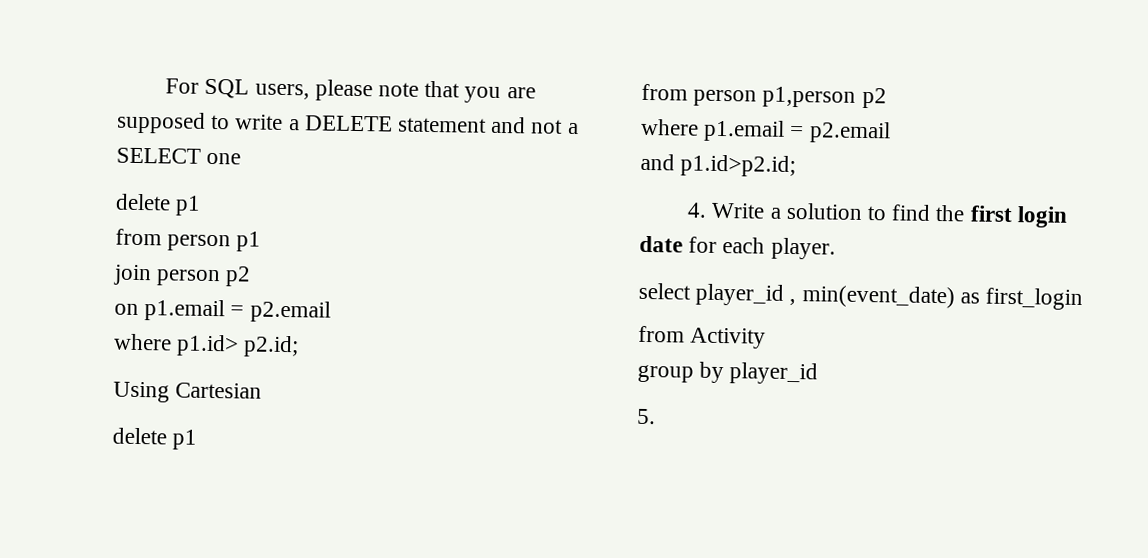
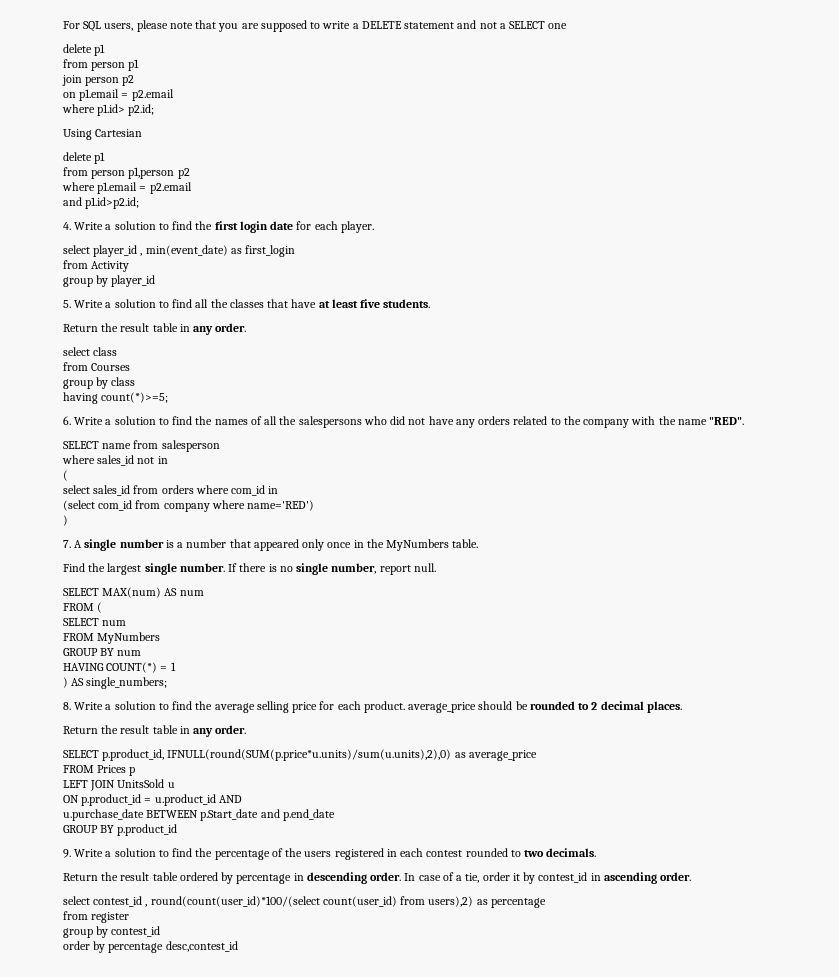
(656, 416) none -> [74,299,431,308] [63,323,247,335] [63,347,118,356] [63,362,131,371] [63,377,136,389] [63,392,169,404] [63,416,745,428] [63,440,220,452] [62,455,168,466] [63,470,68,481] [63,485,279,496] [63,500,315,512] [63,515,68,526] [63,539,479,551] [63,563,436,575] [63,587,204,598] [63,602,103,613] [63,618,127,626] [63,632,161,644] [63,648,142,656] [63,662,176,673] [63,677,168,689] [63,701,682,713] [63,725,247,737] [63,749,537,761] [63,765,136,776] [63,779,175,791] [63,794,242,806] [63,809,335,821] [63,824,178,836] [63,848,597,860] [63,872,692,884] [63,896,546,908] [63,911,130,923] [63,926,161,938] [63,941,238,953] Write a solution to find all the classes that have at least five students. // Return the result table in any order. // select class // from Courses // group by class // having count(*)>=5; // 6. Write a solution to find the names of all the salespersons who did not have any orders related to the company with the name "RED". // SELECT name from salesperson // where sales_id not in // ( // select sales_id from orders where com_id in // (select com_id from company where name='RED') // ) // 7. A single number is a number that appeared only once in the MyNumbers table. // Find the largest single number. If there is no single number, report null. // SELECT MAX(num) AS num // FROM ( // SELECT num // FROM MyNumbers // GROUP BY num // HAVING COUNT(*) = 1 // ) AS single_numbers; // 8. Write a solution to find the average selling price for each product. average_price should be rounded to 2 decimal places. // Return the result table in any order. // SELECT p.product_id, IFNULL(round(SUM(p.price*u.units)/sum(u.units),2),0) as average_price // FROM Prices p // LEFT JOIN UnitsSold u // ON p.product_id = u.product_id AND // u.purchase_date BETWEEN p.Start_date and p.end_date // GROUP BY p.product_id // 9. Write a solution to find the percentage of the users registered in each contest rounded to two decimals. // Return the result table ordered by percentage in descending order. In case of a tie, order it by contest_id in ascending order. // select contest_id , round(count(user_id)*100/(select count(user_id) from users),2) as percentage // from register // group by contest_id // order by percentage desc,contest_id

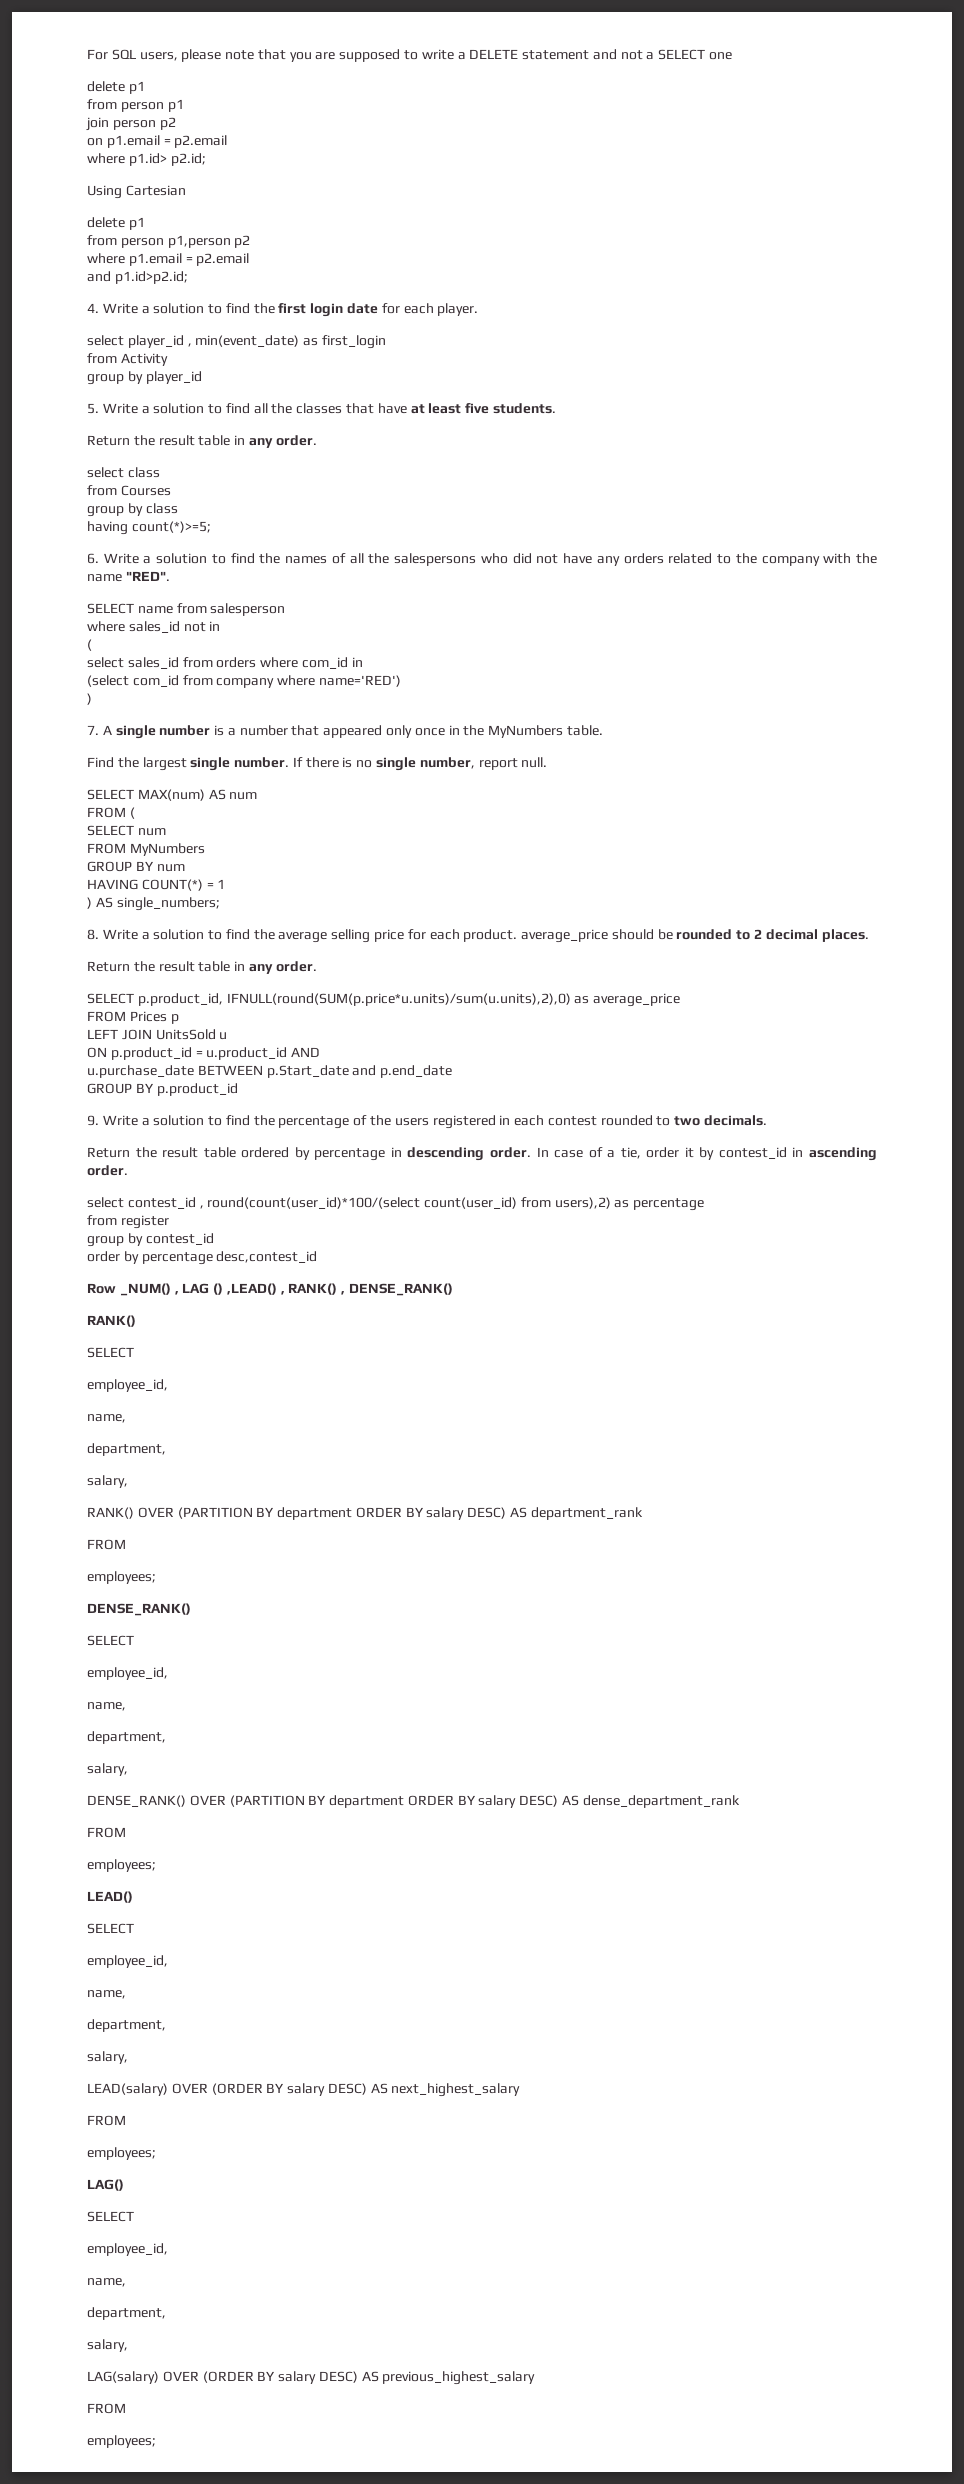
(238, 946) none -> [87,1283,454,1296] [87,1315,136,1327] [87,1347,134,1358] [87,1379,168,1392] [87,1414,126,1423] [87,1443,166,1456] [87,1475,128,1488] [87,1507,643,1520] [87,1539,126,1550] [87,1571,156,1584] [87,1603,191,1616] [87,1635,134,1646] [87,1667,168,1680] [87,1702,126,1711] [87,1731,166,1744] [87,1763,128,1776] [87,1795,740,1808] [87,1827,126,1838] [87,1859,156,1872] [87,1891,133,1903] [87,1923,134,1934] [87,1955,168,1968] [87,1990,126,1999] [87,2019,166,2032] [87,2051,128,2064] [87,2083,521,2097] [87,2115,126,2126] [87,2147,156,2160] [87,2179,124,2191] [87,2211,134,2222] [87,2243,168,2256] [87,2278,126,2287] [87,2307,166,2320] [87,2339,128,2352] [87,2371,536,2385] [87,2403,126,2414] [87,2435,156,2448] // Row _NUM() , LAG () ,LEAD() , RANK() , DENSE_RANK() // RANK() // SELECT // employee_id, // name, // department, // salary, // RANK() OVER (PARTITION BY department ORDER BY salary DESC) AS department_rank // FROM // employees; // DENSE_RANK() // SELECT // employee_id, // name, // department, // salary, // DENSE_RANK() OVER (PARTITION BY department ORDER BY salary DESC) AS dense_department_rank // FROM // employees; // LEAD() // SELECT // employee_id, // name, // department, // salary, // LEAD(salary) OVER (ORDER BY salary DESC) AS next_highest_salary // FROM // employees; // LAG() // SELECT // employee_id, // name, // department, // salary, // LAG(salary) OVER (ORDER BY salary DESC) AS previous_highest_salary // FROM // employees;

